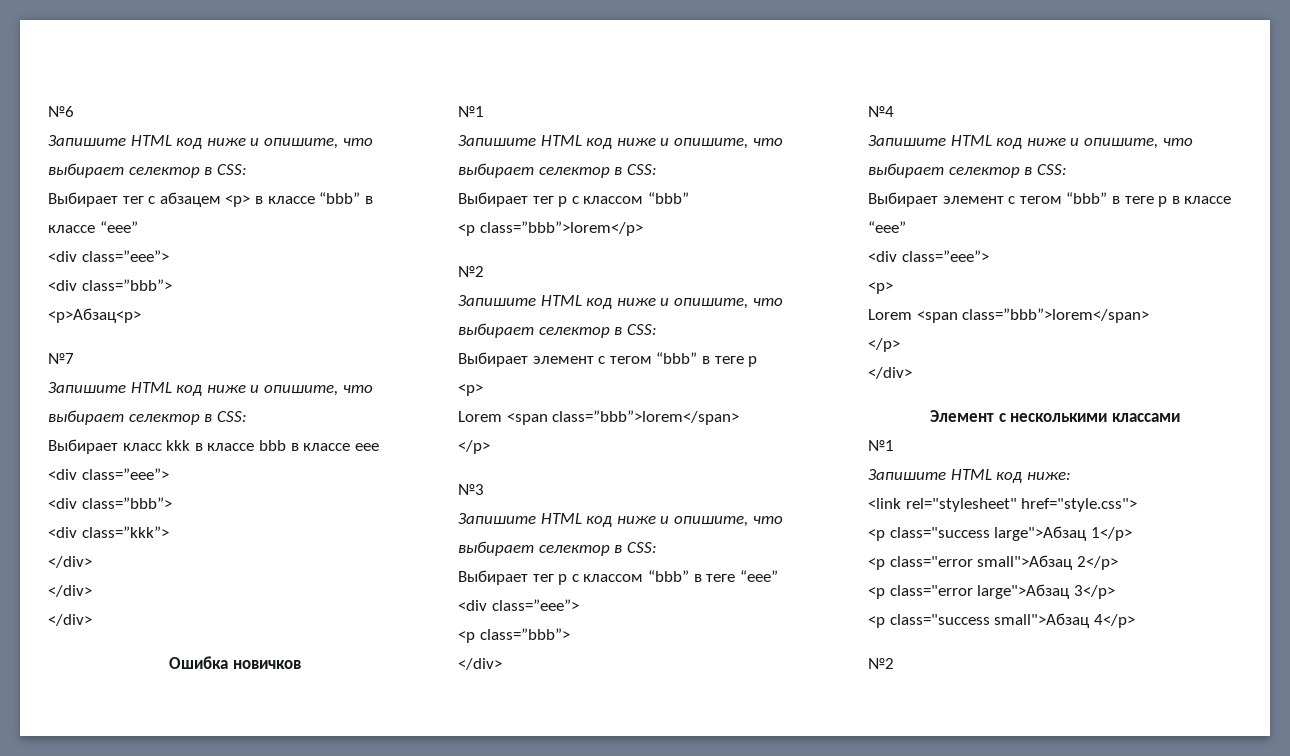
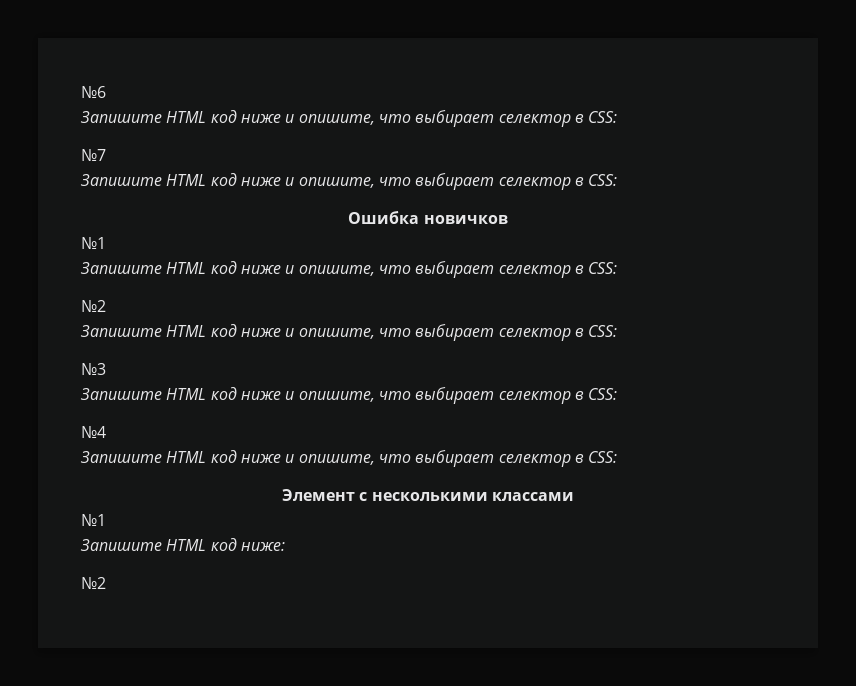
[48,192,373,207] [48,221,138,233] [48,250,169,262] [48,279,172,291] [48,308,141,323] // Выбирает тег с абзацем <p> в классе “bbb” в классе “eee” // <div class=”eee”> // <div class=”bbb”> // <p>Абзац<p> -> (618, 117) none
[48,439,379,454] [48,468,169,480] [48,497,172,509] [48,526,169,538] [48,556,92,568] [48,585,92,597] [48,614,92,626] // Выбирает класс kkk в классе bbb в классе eee // <div class=”eee”> // <div class=”bbb”> // <div class=”kkk”> // </div> // </div> // </div> -> (618, 180) none
[458,192,689,207] [458,221,643,236] // Выбирает тег p с классом “bbb” // <p class=”bbb”>lorem</p> -> (618, 268) none
[458,352,758,367] [458,384,483,396] [458,410,740,425] [458,440,490,454] // Выбирает элемент с тегом “bbb” в теге p // <p> // Lorem <span class=”bbb”>lorem</span> // </p> -> (618, 331) none
[458,570,778,585] [458,599,579,611] [458,628,570,643] [458,658,502,670] // Выбирает тег p с классом “bbb” в теге “eee” // <div class=”eee”> // <p class=”bbb”> // </div> -> (618, 394) none
[868,192,1232,207] [868,221,906,233] [868,250,989,262] [868,282,893,294] [868,308,1150,323] [868,338,900,352] [868,367,912,379] // Выбирает элемент с тегом “bbb” в теге p в классе “eee” // <div class=”eee”> // <p> // Lorem <span class=”bbb”>lorem</span> // </p> // </div> -> (618, 457) none
[868,498,1138,512] [868,526,1132,541] [868,555,1118,570] [868,584,1115,599] [868,613,1135,628] // <link rel="stylesheet" href="style.css"> // <p class="success large">Абзац 1</p> // <p class="error small">Абзац 2</p> // <p class="error large">Абзац 3</p> // <p class="success small">Абзац 4</p> -> (285, 546) none

